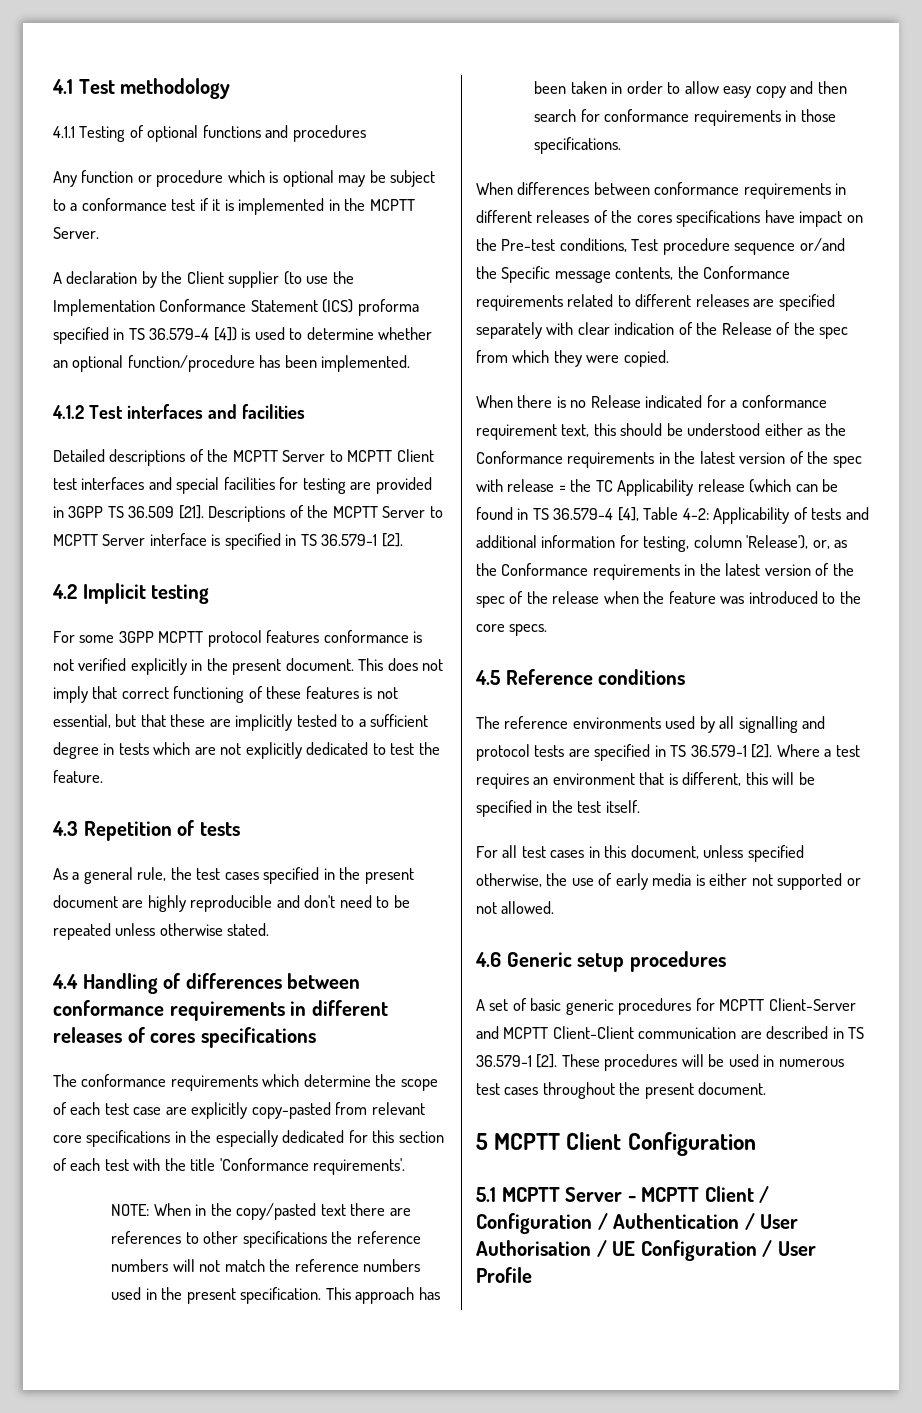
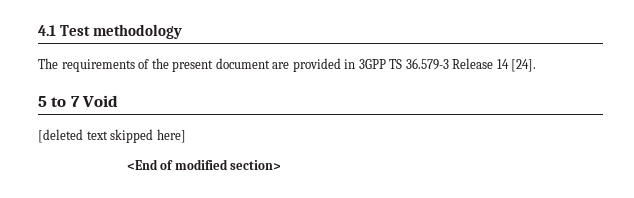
[53,125,366,142] [53,170,436,187] [53,198,415,215] [53,227,99,239] [53,271,354,288] [53,299,419,316] [53,327,433,344] [53,355,411,372] [52,404,305,419] [53,449,434,466] [53,477,346,494] 4.1.1 Testing of optional functions and procedures // Any function or procedure which is optional may be subject to a conformance test if it is implemented in the MCPTT Server. // A declaration by the Client supplier (to use the Implementation Conformance Statement (ICS) proforma specified in TS 36.579-4 [4]) is used to determine whether an optional function/procedure has been implemented. // 4.1.2 Test interfaces and facilities // Detailed descriptions of the MCPTT Server to MCPTT Client test interfaces and special facilities for testing -> [38,58,270,72] The requirements of the present document
[128,505,443,522] [53,533,403,550] [52,583,210,604] [53,630,423,647] [53,658,444,675] [53,686,398,703] [53,714,429,731] [53,742,440,759] [53,770,103,783] [52,820,240,841] [53,867,414,884] [53,895,410,912] [53,923,270,940] [52,973,361,994] [53,1000,388,1021] [53,1027,316,1048] [53,1074,438,1091] [53,1102,425,1119] [53,1130,444,1147] [53,1158,406,1175] [111,1203,411,1220] [111,1231,421,1248] [111,1259,421,1272] [111,1287,440,1304] [534,81,847,98] [534,109,836,126] [534,137,622,154] [476,182,847,199] [476,210,863,227] [476,238,845,255] [476,266,791,283] [476,294,835,311] [476,322,849,339] [476,350,669,367] [476,395,827,408] [476,423,846,440] [476,451,862,468] [476,479,839,496] [476,507,869,524] [476,535,848,552] [476,563,854,580] [476,591,861,608] [476,624,548,636] [475,669,686,685] [476,716,826,733] [476,744,860,761] [476,772,815,789] [476,800,640,817] [476,845,804,862] [476,873,861,890] [476,901,555,914] [475,951,726,972] [476,998,856,1015] [476,1026,865,1039] [476,1054,844,1071] [476,1082,767,1099] [476,1132,756,1156] [476,1186,770,1203] [476,1213,799,1234] [476,1240,816,1261] [476,1267,532,1283] 36.509 [21]. Descriptions of the MCPTT Server to MCPTT Server interface is specified in TS 36.579-1 [2]. // 4.2 Implicit testing // For some 3GPP MCPTT protocol features conformance is not verified explicitly in the present document. This does not imply that correct functioning of these features is not essential, but that these are implicitly tested to a sufficient degree in tests which are not explicitly dedicated to test the feature. // 4.3 Repetition of tests // As a general rule, the test cases specified in the present document are highly reproducible and don't need to be repeated unless otherwise stated. // 4.4 Handling of differences between conformance requirements in different releases of cores specifications // The conformance requirements which determine the scope of each test case are explicitly copy-pasted from relevant core specifications in the especially dedicated for this section of each test with the title 'Conformance requirements'. // NOTE: When in the copy/pasted text there are references to other specifications the reference numbers will not match the reference numbers used in the present specification. This approach has been taken in order to allow easy copy and then search for conformance requirements in those specifications. // When differences between conformance requirements in different releases of the cores specifications have impact on the Pre-test conditions, Test procedure sequence or/and the Specific message contents, the Conformance requirements related to different releases are specified separately with clear indication of the Release of the spec from which they were copied. // When there is no Release indicated for a conformance requirement text, this should be understood either as the Conformance requirements in the latest version of the spec with release = the TC Applicability release (which can be found in TS 36.579-4 [4], Table 4-2: Applicability of tests and additional information for testing, column 'Release'), or, as the Conformance requirements in the latest version of the spec of the release when the feature was introduced to the core specs. // 4.5 Reference conditions // The reference environments used by all signalling and protocol tests are specified in TS 36.579-1 [2]. Where a test requires an environment that is different, this will be specified in the test itself. // For all test cases in this document, unless specified otherwise, the use of early media is either not supported or not allowed. // 4.6 Generic setup procedures // A set of basic generic procedures for MCPTT Client-Server and MCPTT Client-Client communication are described in TS 36.579-1 [2]. These procedures will be used in numerous test cases throughout the present document. // 5 MCPTT Client Configuration // 5.1 MCPTT Server - MCPTT Client / Configuration / Authentication / User Authorisation / UE Configuration / User Profile -> [405,58,537,72] [38,95,119,107] [38,129,186,143] [126,159,282,170] 36.579-3 Release 14 [24]. // 5 to 7 Void // [deleted text skipped here] // <End of modified section>

